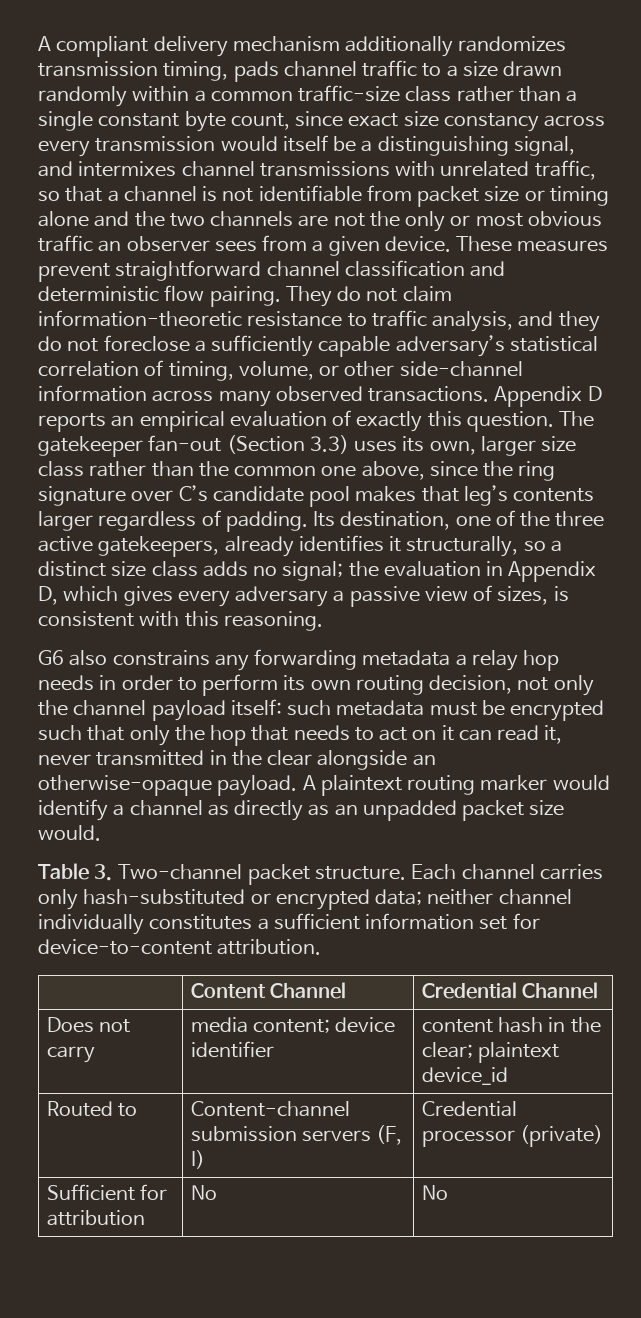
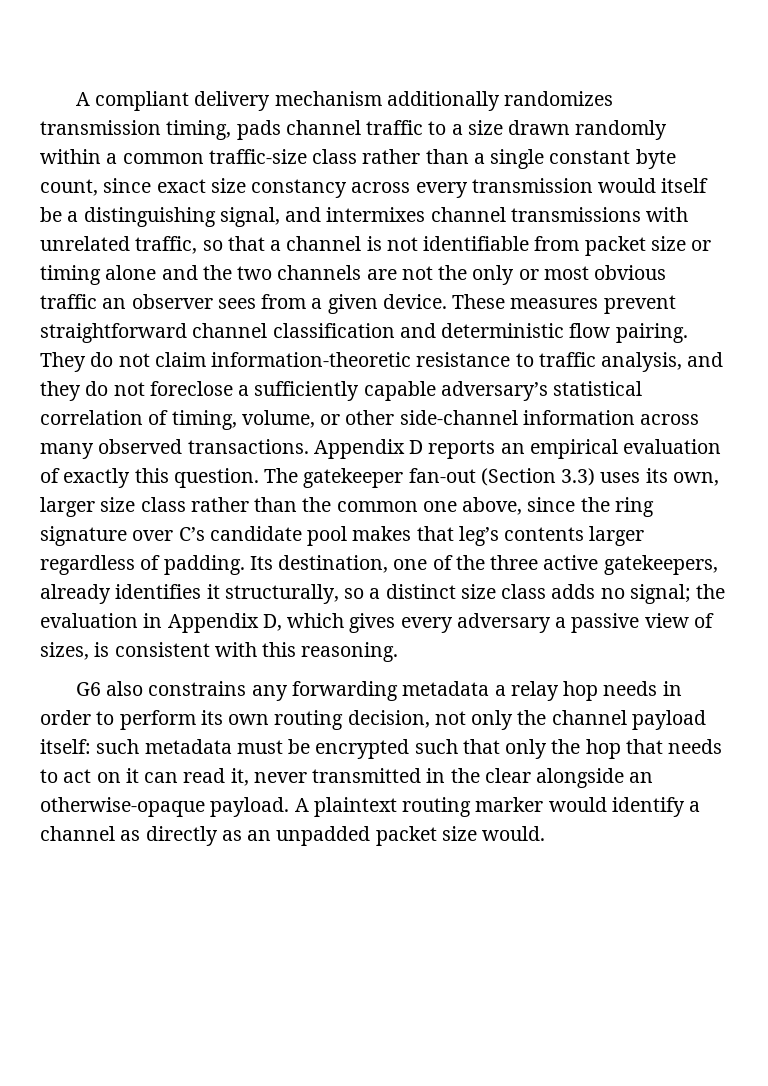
[38,863,603,885] [38,889,572,910] [38,913,540,935] [38,939,322,955] [190,982,347,999] [421,982,599,999] [46,1017,131,1033] [46,1046,95,1063] [190,1017,396,1033] [190,1041,274,1058] [421,1017,601,1033] [421,1042,560,1063] [421,1067,508,1085] [46,1101,138,1117] [190,1101,350,1117] [190,1125,403,1145] [190,1150,205,1169] [421,1101,517,1117] [421,1125,604,1147] [46,1184,168,1201] [46,1210,145,1226] [190,1185,217,1200] [421,1185,448,1200] // Table 3. Two-channel packet structure. Each channel carries only hash-substituted or encrypted data; neither channel individually constitutes a sufficient information set for device-to-content attribution. // | Content Channel | Credential Channel // Does not carry | media content; device identifier | content hash in the clear; plaintext device_id // Routed to | Content-channel submission servers (F, I) | Credential processor (private) // Sufficient for attribution | No | No -> (546, 833) none

